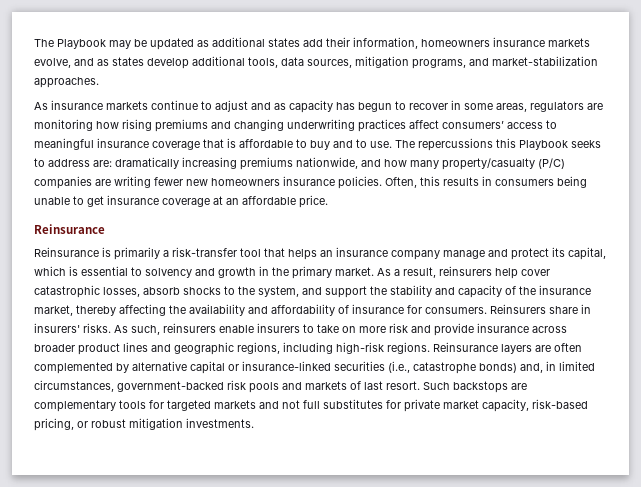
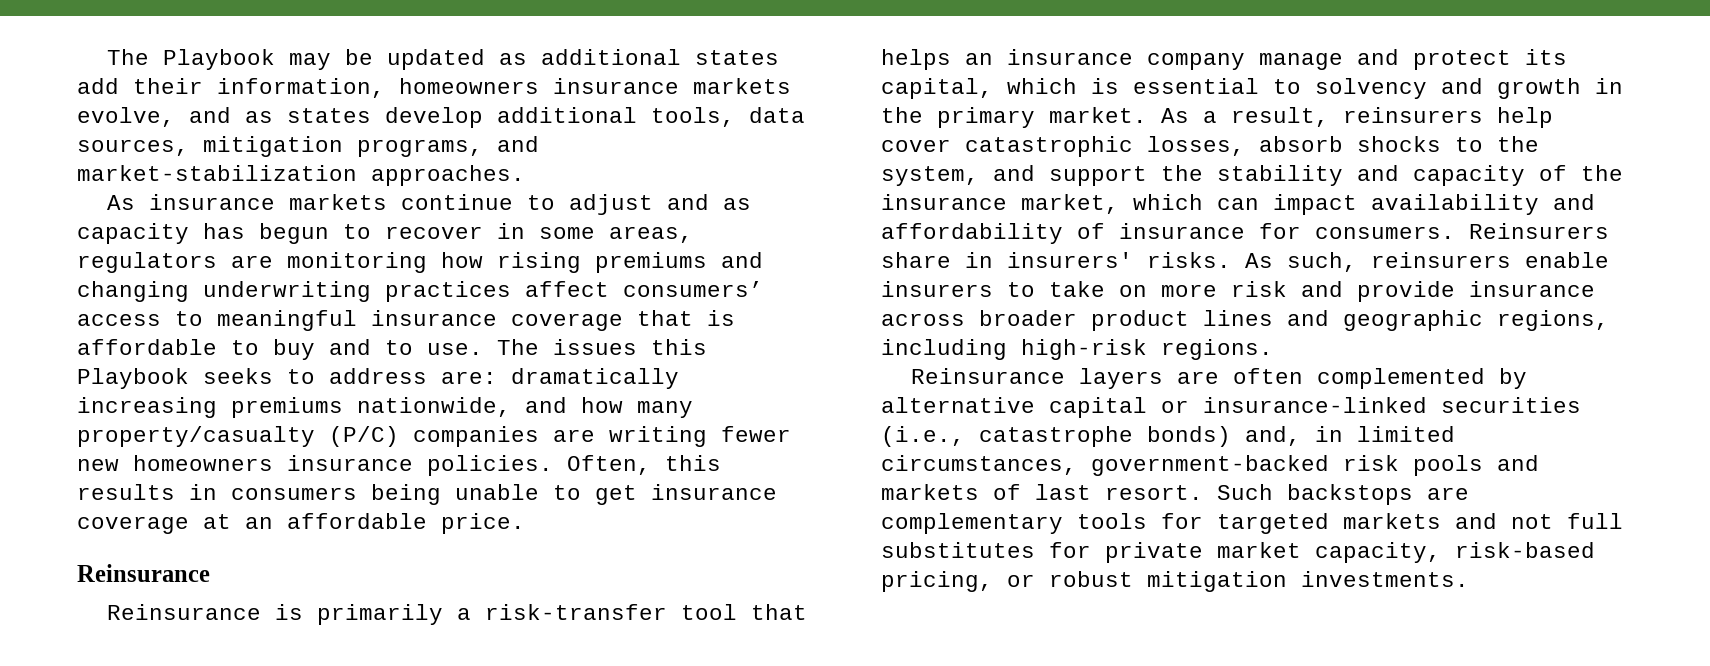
[418,138,493,151] repercussions -> [553,339,637,355] issues
[76,304,186,316] thereby affecting the -> [1133,194,1357,215] which can impact
(430, 348) none -> (1273, 349) //

